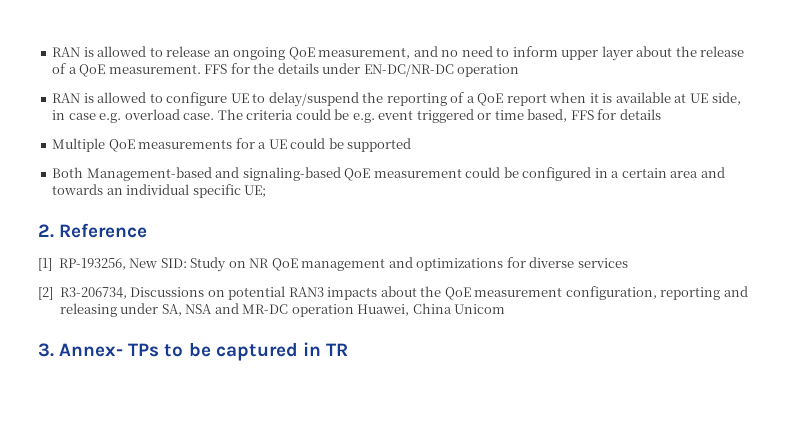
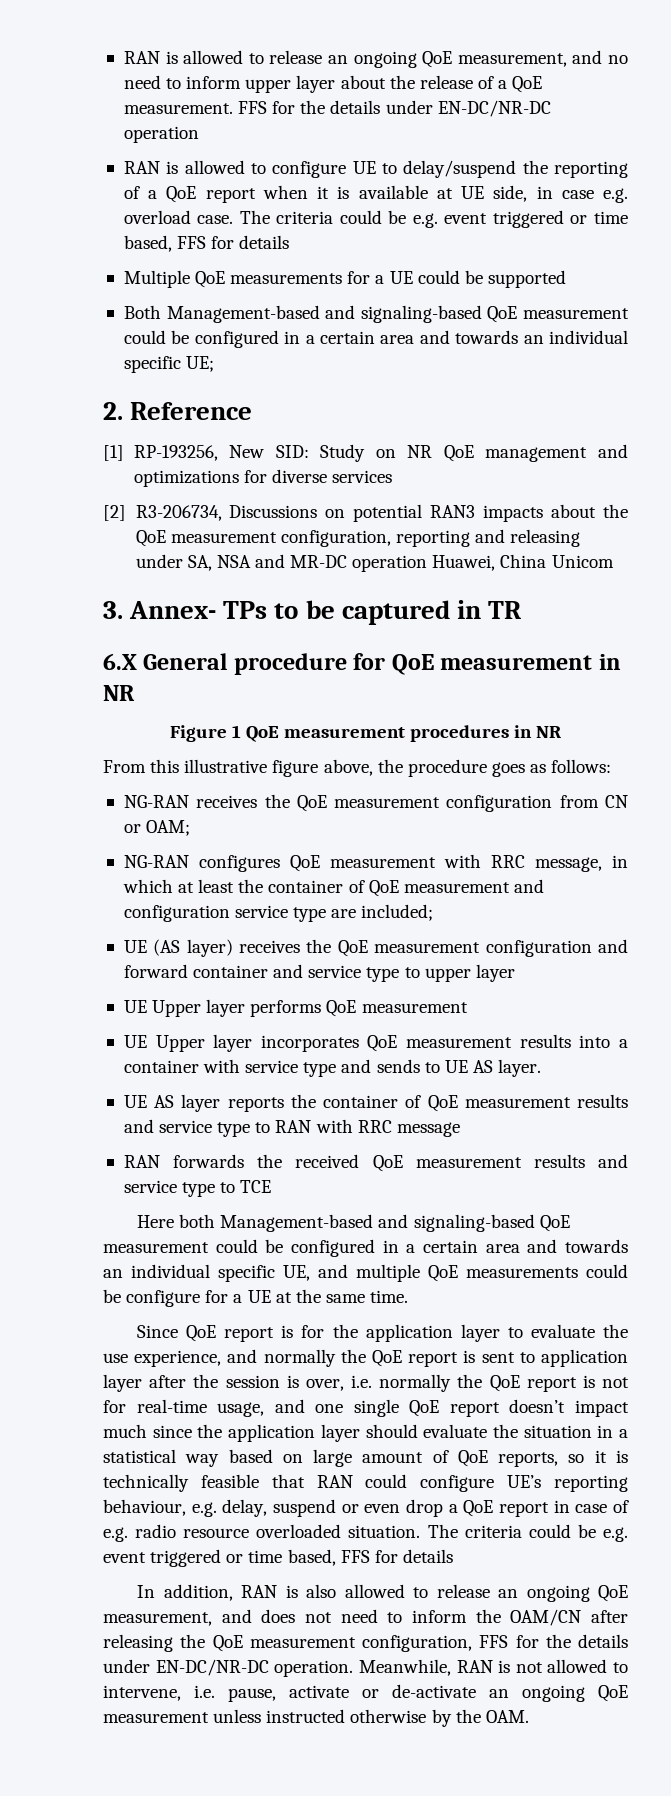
(348, 349) none -> [103,653,621,675] [103,685,135,701] [169,725,562,742] [103,759,612,777] [123,794,628,812] [123,820,191,836] [123,854,629,872] [122,879,544,897] [123,904,434,922] [123,939,628,957] [123,964,515,982] [123,999,468,1017] [123,1034,628,1052] [123,1059,542,1077] [123,1094,629,1112] [123,1119,460,1137] [123,1154,628,1172] [123,1180,272,1197] [137,1214,570,1232] [103,1239,629,1257] [103,1264,628,1282] [103,1289,409,1307] [137,1324,628,1342] [103,1349,628,1367] [103,1374,630,1392] [103,1399,629,1417] [103,1424,628,1442] [103,1449,628,1467] [103,1474,628,1492] [103,1499,630,1517] [103,1524,628,1542] [103,1549,453,1567] [137,1584,629,1602] [103,1609,628,1626] [103,1634,628,1652] [103,1659,628,1677] [103,1684,628,1702] [103,1709,529,1727] // 6.X General procedure for QoE measurement in NR // Figure 1 QoE measurement procedures in NR // From this illustrative figure above, the procedure goes as follows: // NG-RAN receives the QoE measurement configuration from CN or OAM; // NG-RAN configures QoE measurement with RRC message, in which at least the container of QoE measurement and configuration service type are included; // UE (AS layer) receives the QoE measurement configuration and forward container and service type to upper layer // UE Upper layer performs QoE measurement // UE Upper layer incorporates QoE measurement results into a container with service type and sends to UE AS layer. // UE AS layer reports the container of QoE measurement results and service type to RAN with RRC message // RAN forwards the received QoE measurement results and service type to TCE // Here both Management-based and signaling-based QoE measurement could be configured in a certain area and towards an individual specific UE, and multiple QoE measurements could be configure for a UE at the same time. // Since QoE report is for the application layer to evaluate the use experience, and normally the QoE report is sent to application layer after the session is over, i.e. normally the QoE report is not for real-time usage, and one single QoE report doesn’t impact much since the application layer should evaluate the situation in a statistical way based on large amount of QoE reports, so it is technically feasible that RAN could configure UE’s reporting behaviour, e.g. delay, suspend or even drop a QoE report in case of e.g. radio resource overloaded situation. The criteria could be e.g. event triggered or time based, FFS for details // In addition, RAN is also allowed to release an ongoing QoE measurement, and does not need to inform the OAM/CN after releasing the QoE measurement configuration, FFS for the details under EN-DC/NR-DC operation. Meanwhile, RAN is not allowed to intervene, i.e. pause, activate or de-activate an ongoing QoE measurement unless instructed otherwise by the OAM.

